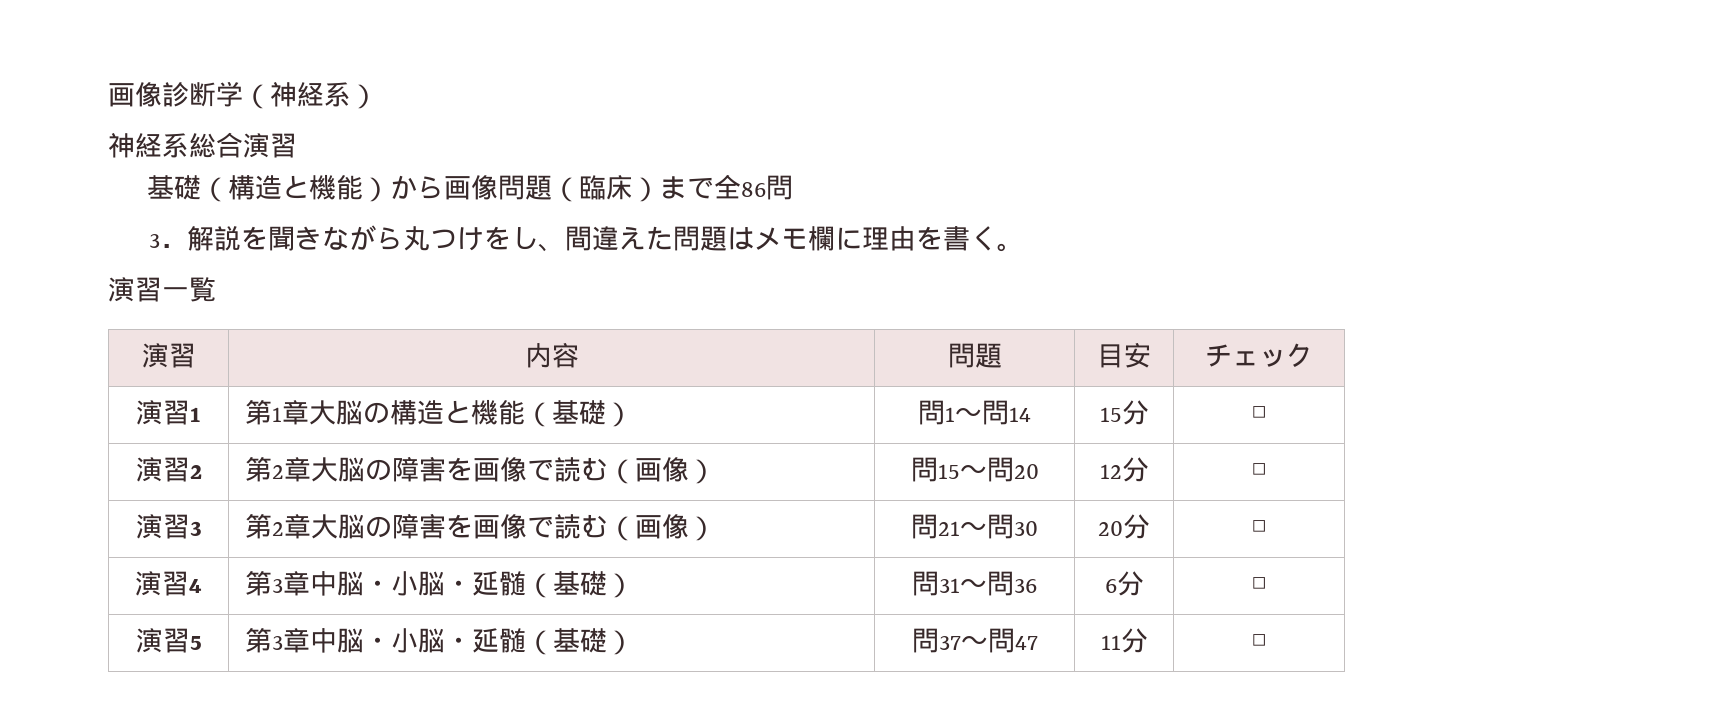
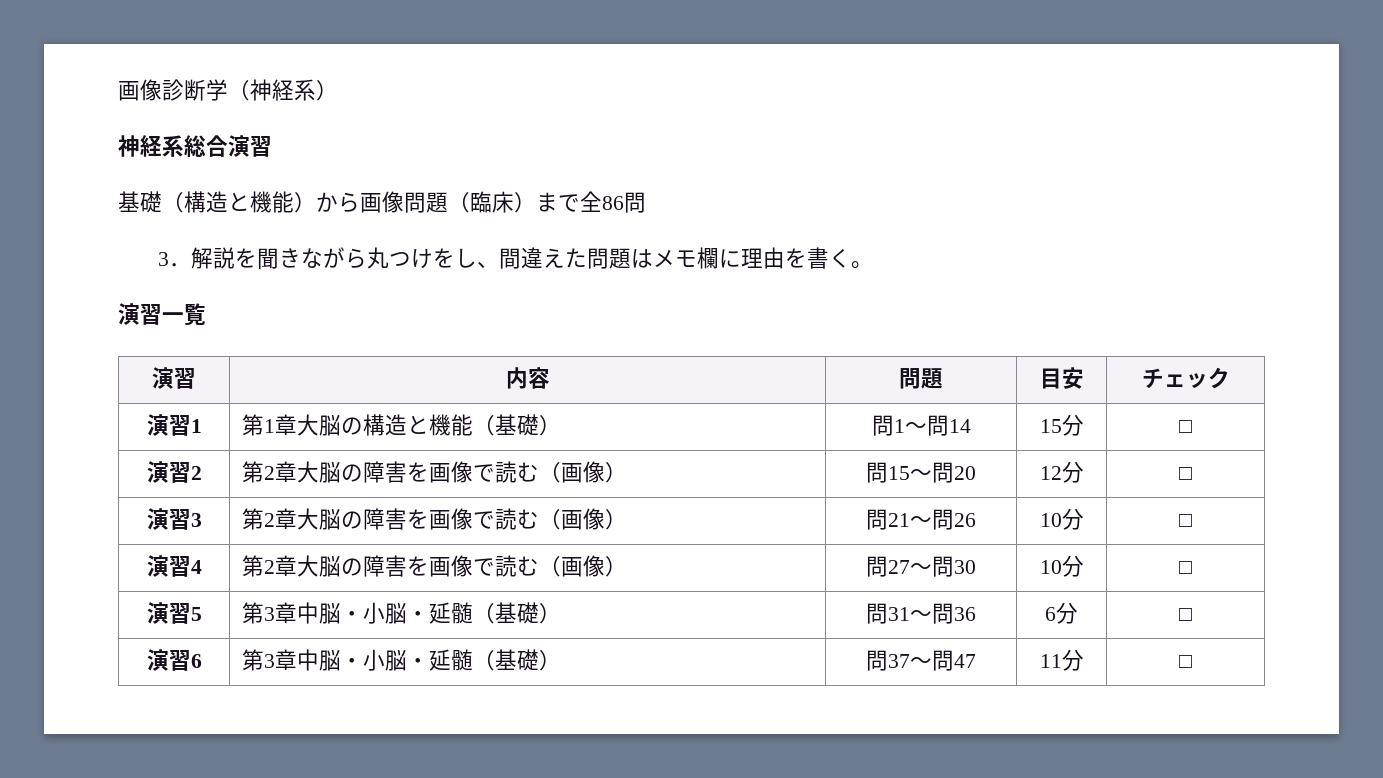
[1014,521,1038,536] [1098,521,1123,536] 30 | 20 -> [954,513,977,527] [1039,513,1062,527] 26 | 10
(202, 586) none -> [242,555,628,577] [866,556,977,577] [1039,555,1084,577] [1179,561,1192,574] [146,602,202,624] | 第2章大脳の障害を画像で読む（画像） | 問27〜問30 | 10分 | □ // 演習5
[189,636,202,650] 5 -> [190,654,202,668] 6

